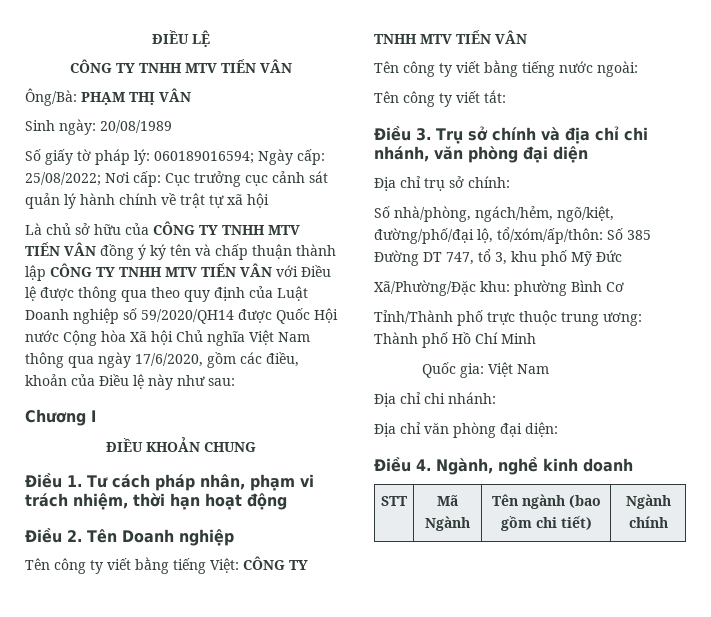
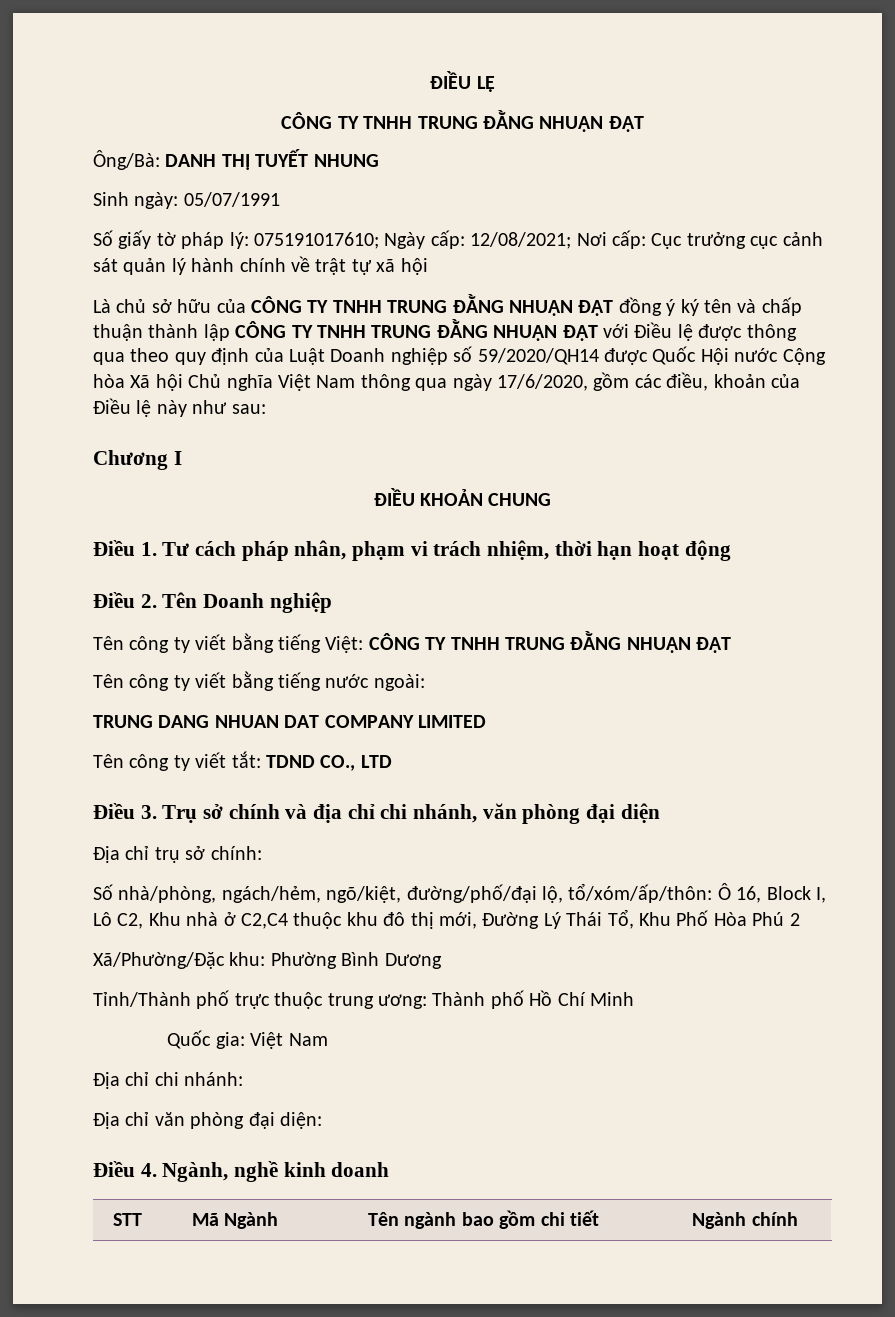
[185,59,292,73] [25,88,191,106] MTV TIẾN VÂN // Ông/Bà: PHẠM THỊ VÂN -> [417,110,644,132] [93,149,379,170] TRUNG ĐẰNG NHUẬN ĐẠT // Ông/Bà: DANH THỊ TUYẾT NHUNG
[100,120,172,133] 20/08/1989 -> [183,192,280,207] 05/07/1991
[154,151,254,164] 060189016594; -> [254,232,379,249] 075191017610;
[25,172,101,186] 25/08/2022; -> [470,232,572,249] 12/08/2021;
[268,225,300,235] [25,242,96,256] MTV TIẾN VÂN -> [387,294,614,316] TRUNG ĐẰNG NHUẬN ĐẠT
[165,263,272,277] MTV TIẾN VÂN -> [371,319,598,341] TRUNG ĐẰNG NHUẬN ĐẠT
[420,30,527,44] MTV TIẾN VÂN -> [504,631,732,653] TRUNG ĐẰNG NHUẬN ĐẠT
(638, 69) none -> [93,715,486,728] // TRUNG DANG NHUAN DAT COMPANY LIMITED
(506, 96) none -> [266,755,392,771] TDND CO., LTD
[607,228,651,240] [374,249,622,266] Số 385 Đường DT 747, tổ 3, khu phố Mỹ Đức -> [717,883,826,903] [93,909,800,929] Ô 16, Block I, Lô C2, Khu nhà ở C2,C4 thuộc khu đô thị mới, Đường Lý Thái Tổ, Khu Phố Hòa Phú 2
[514,280,624,296] phường Bình Cơ -> [270,952,442,969] Phường Bình Dương
[568,495,601,508] (bao -> [461,1212,494,1226] bao
[560,516,592,530] tiết) -> [570,1210,599,1226] tiết

